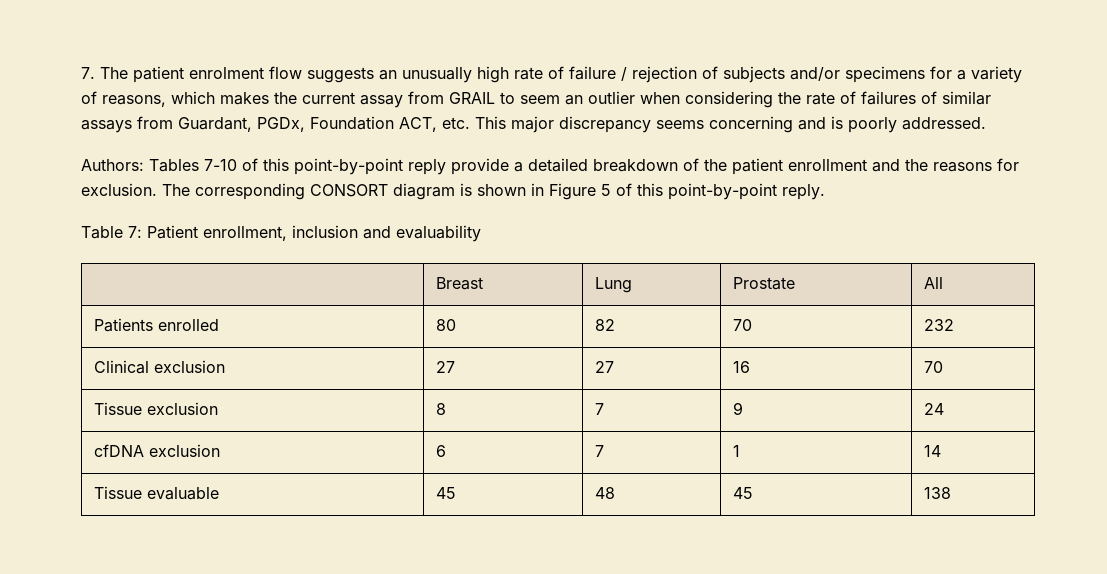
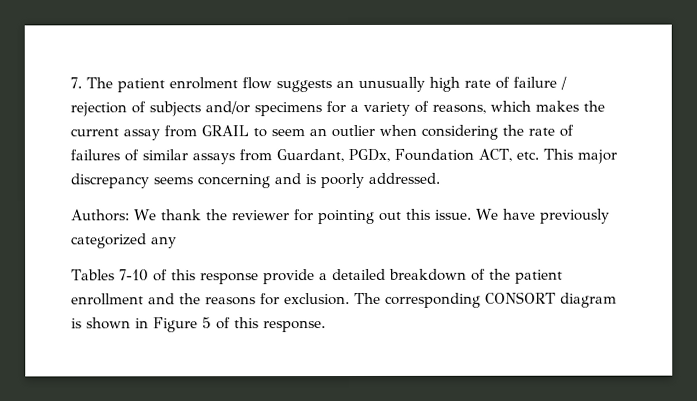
(144, 165) none -> [134,208,610,225] [71,233,177,249] We thank the reviewer for pointing out this issue. We have previously categorized any //
[294,158,446,175] point-by-point reply -> [199,272,259,285] response
[668,183,825,200] [81,225,481,242] [435,277,483,290] [594,277,632,293] [732,277,795,290] [923,277,943,289] [93,318,219,332] [435,319,456,331] [594,319,615,331] [732,319,752,331] [923,319,954,331] [93,360,225,374] [435,361,455,373] [594,361,614,373] [732,361,750,373] [923,361,943,373] [93,402,218,415] [435,403,446,415] [594,403,604,415] [732,402,743,415] [923,403,944,415] [93,444,220,457] [435,445,446,457] [594,445,604,457] [732,445,740,457] [923,445,941,457] [93,486,219,500] [435,487,456,499] [594,487,615,499] [732,487,753,499] [923,487,951,499] point-by-point reply. // Table 7: Patient enrollment, inclusion and evaluability // | Breast | Lung | Prostate | All // Patients enrolled | 80 | 82 | 70 | 232 // Clinical exclusion | 27 | 27 | 16 | 70 // Tissue exclusion | 8 | 7 | 9 | 24 // cfDNA exclusion | 6 | 7 | 1 | 14 // Tissue evaluable | 45 | 48 | 45 | 138 -> [263,320,326,333] response.

